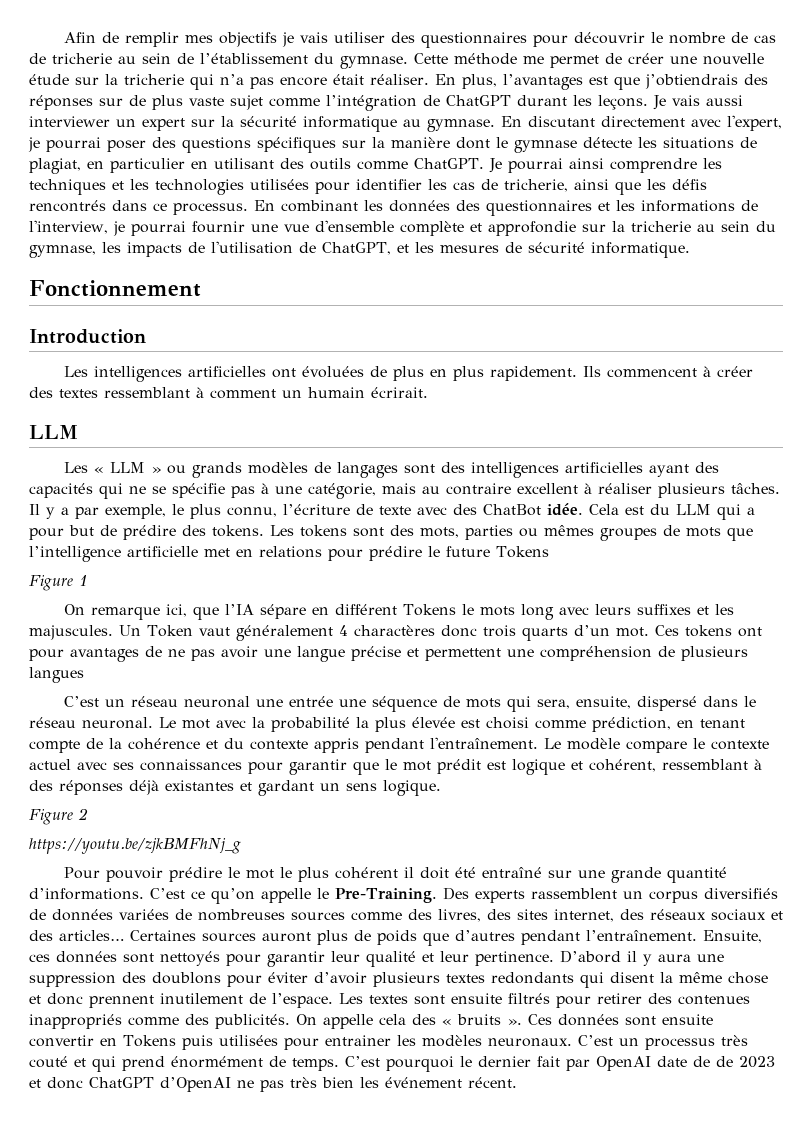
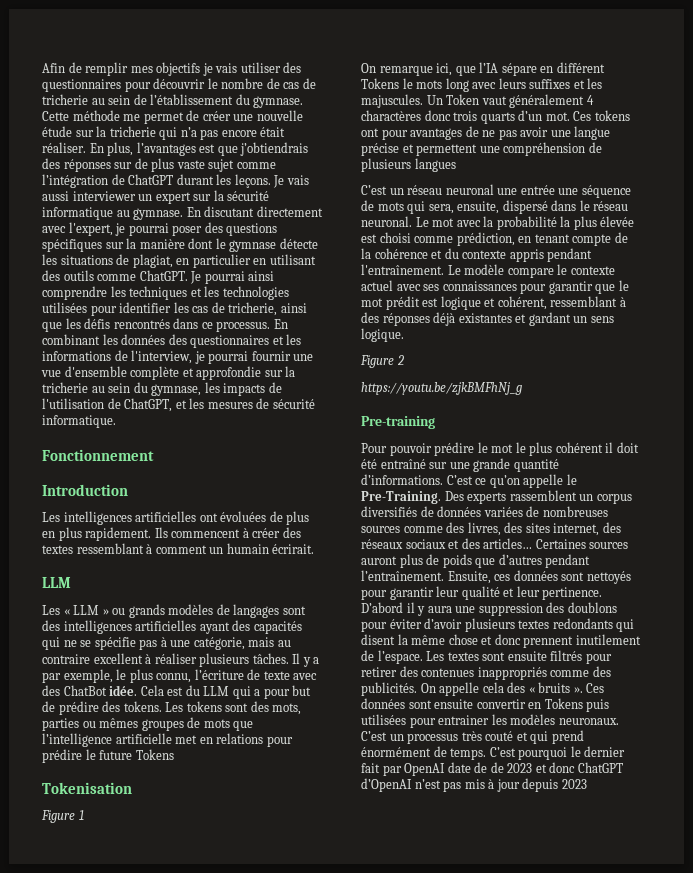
(549, 552) none -> [42,782,132,794] // Tokenisation
(241, 846) none -> [361,416,435,429] // Pre-training
[237,1077,517,1092] ne pas très bien les événement récent. -> [414,778,587,792] n’est pas mis à jour depuis 2023

